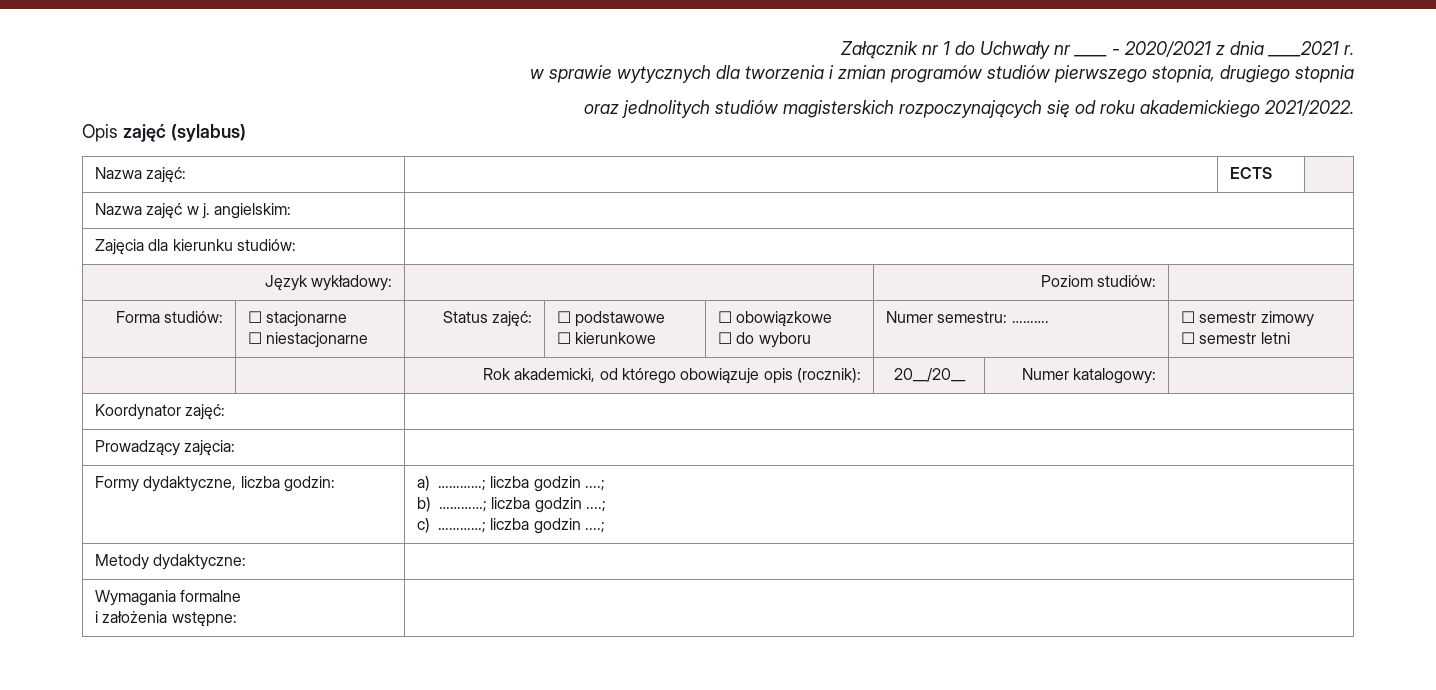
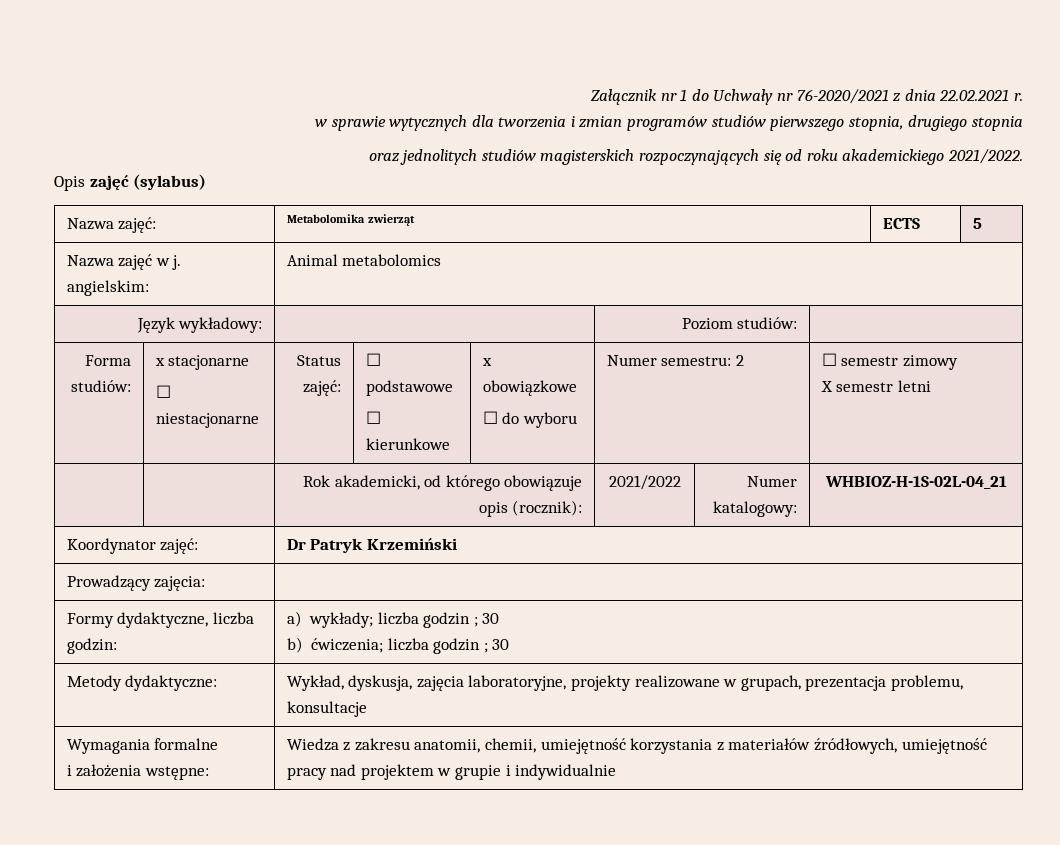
[1074,55,1107,57] [1112,41,1211,57] ____ - 2020/2021 -> [796,89,889,104] 76-2020/2021
[1268,41,1339,57] ____2021 -> [939,89,1010,101] 22.02.2021
(187, 175) none -> [286,214,416,226] Metabolomika zwierząt
(1272, 173) none -> [972,218,982,229] 5
[94,239,296,255] // Zajęcia dla kierunku studiów: | -> [286,254,442,266] Animal metabolomics
[247,311,262,323] ☐ -> [154,358,165,366] x
[717,311,732,323] ☐ -> [481,358,492,366] x
[1011,321,1049,323] ………. -> [735,355,744,366] 2
[1180,332,1195,344] ☐ -> [820,381,833,392] X
[893,368,966,382] 20__/20__ -> [608,475,681,490] 2021/2022
(1157, 376) none -> [824,476,1007,489] WHBIOZ-H-1S-02L-04_21
(226, 412) none -> [286,538,457,553] Dr Patryk Krzemiński
[437,476,605,492] …………; liczba godzin ....; -> [309,612,500,628] wykłady; liczba godzin ; 30
[438,497,606,513] [416,518,605,534] [94,554,247,570] …………; liczba godzin ....; // c) …………; liczba godzin ....; // Metody dydaktyczne: | -> [311,638,510,654] [66,675,218,691] [286,675,963,691] [286,701,367,717] ćwiczenia; liczba godzin ; 30 // Metody dydaktyczne: | Wykład, dyskusja, zajęcia laboratoryjne, projekty realizowane w grupach, prezentacja problemu, konsultacje
(237, 619) none -> [286,738,987,754] [286,764,617,780] Wiedza z zakresu anatomii, chemii, umiejętność korzystania z materiałów źródłowych, umiejętność pracy nad projektem w grupie i indywidualnie

